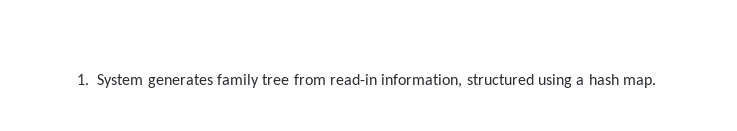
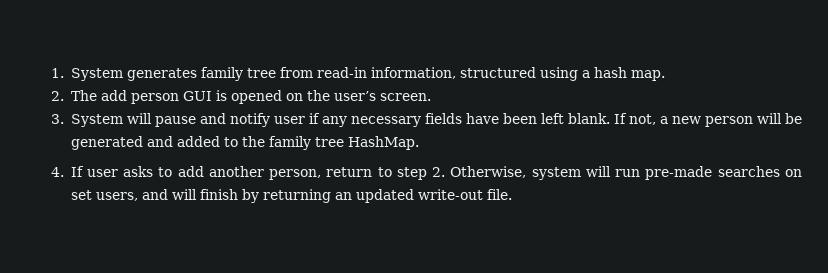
(656, 82) none -> [50,90,431,104] [50,113,802,127] [70,136,419,150] [50,166,802,180] [70,189,512,203] // 2. The add person GUI is opened on the user’s screen. // 3. System will pause and notify user if any necessary fields have been left blank. If not, a new person will be generated and added to the family tree HashMap. // 4. If user asks to add another person, return to step 2. Otherwise, system will run pre-made searches on set users, and will finish by returning an updated write-out file.

